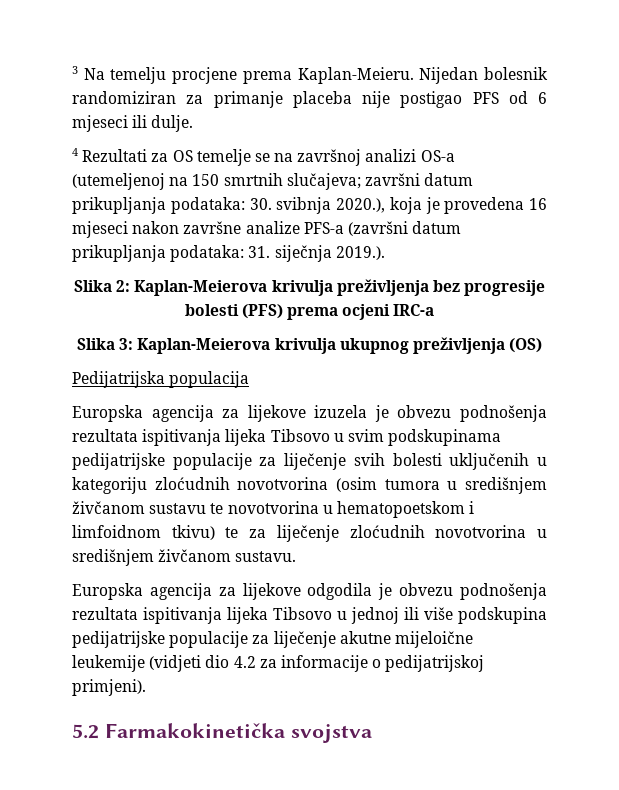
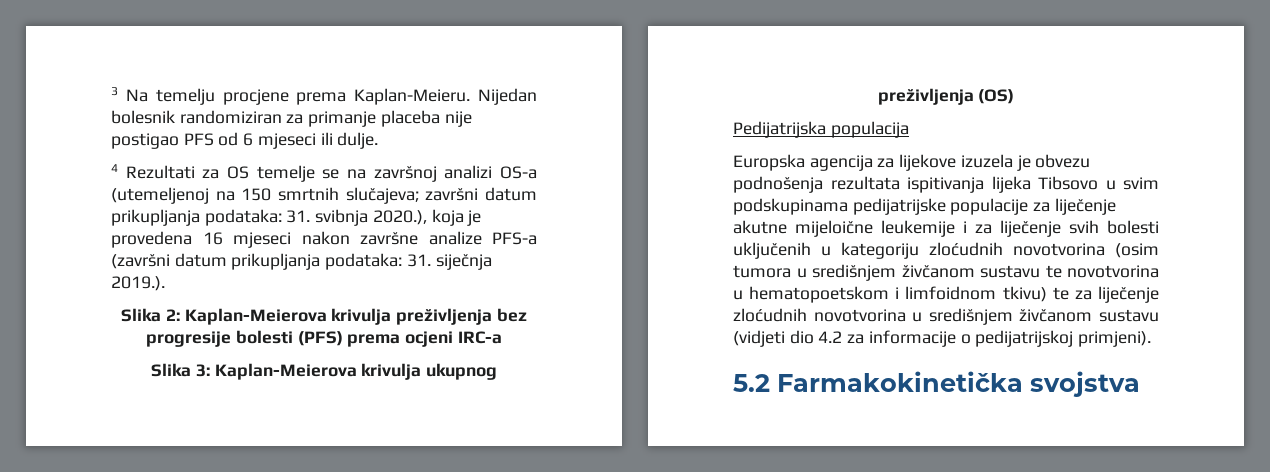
[249,198,272,210] 30. -> [286,210,311,223] 31.
(347, 461) none -> [733,220,1061,237] akutne mijeloične leukemije i za liječenje
[235,551,297,562] [72,583,547,600] [72,607,547,624] [72,631,473,648] [72,655,145,672] sustavu. // Europska agencija za lijekove odgodila je obvezu podnošenja rezultata ispitivanja lijeka Tibsovo u jednoj ili više podskupina pedijatrijske populacije za liječenje akutne mijeloične leukemije -> [1099,309,1159,322] sustavu

